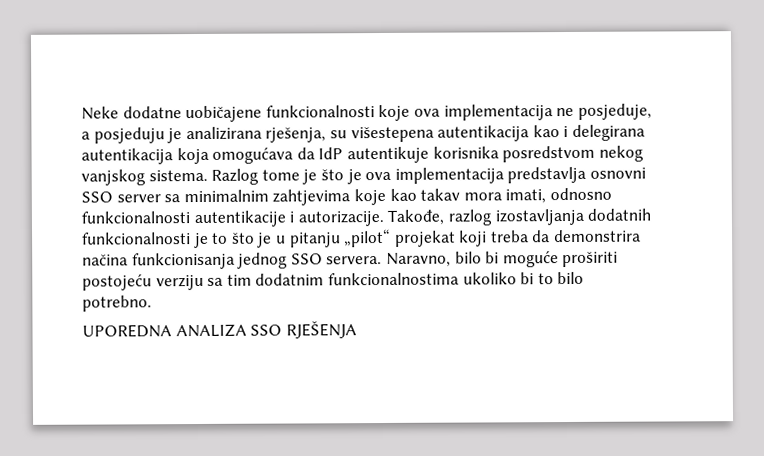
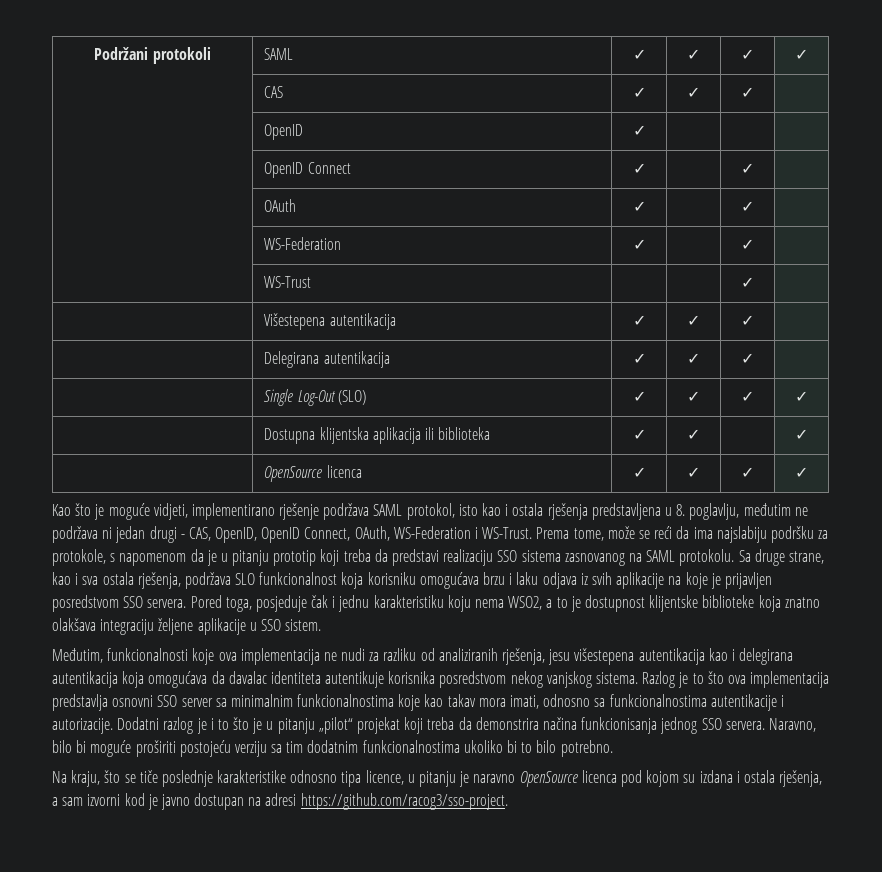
[81,105,263,123] Neke dodatne uobičajene -> [94,47,211,64] [264,48,294,60] [632,49,646,60] [687,49,700,60] [741,49,754,60] [795,49,808,60] [264,86,284,98] [632,87,646,98] [687,87,700,98] [741,87,754,98] [264,124,304,140] [632,125,646,136] [264,162,351,178] [632,163,646,174] [741,163,754,174] [264,199,297,212] [632,201,646,212] [741,201,754,212] [264,237,342,250] [632,239,646,250] [741,239,754,250] [264,276,312,288] [741,277,754,288] [264,313,396,330] [632,315,646,326] [687,315,700,326] [741,315,754,326] [264,351,390,368] [632,353,646,364] [687,353,700,364] [741,353,754,364] [264,389,366,406] [632,391,646,402] [687,391,700,402] [741,391,754,402] [795,391,808,402] [264,427,491,444] [632,429,646,440] [687,429,700,440] [795,429,808,440] [264,465,362,482] [632,467,646,478] [687,467,700,478] [741,467,754,478] [795,467,808,478] [52,503,808,520] [52,526,829,543] [52,549,824,566] [52,572,772,589] [52,595,820,612] [52,618,322,635] [52,648,103,663] Podržani protokoli | SAML | ✓ | ✓ | ✓ | ✓ // | CAS | ✓ | ✓ | ✓ | // | OpenID | ✓ | | | // | OpenID Connect | ✓ | | ✓ | // | OAuth | ✓ | | ✓ | // | WS-Federation | ✓ | | ✓ | // | WS-Trust | | | ✓ | // | Višestepena autentikacija | ✓ | ✓ | ✓ | // | Delegirana autentikacija | ✓ | ✓ | ✓ | // | Single Log-Out (SLO) | ✓ | ✓ | ✓ | ✓ // | Dostupna klijentska aplikacija ili biblioteka | ✓ | ✓ | | ✓ // | OpenSource licenca | ✓ | ✓ | ✓ | ✓ // Kao što je moguće vidjeti, implementirano rješenje podržava SAML protokol, isto kao i ostala rješenja predstavljena u 8. poglavlju, međutim ne podržava ni jedan drugi - CAS, OpenID, OpenID Connect, OAuth, WS-Federation i WS-Trust. Prema tome, može se reći da ima najslabiju podršku za protokole, s napomenom da je u pitanju prototip koji treba da predstavi realizaciju SSO sistema zasnovanog na SAML protokolu. Sa druge strane, kao i sva ostala rješenja, podržava SLO funkcionalnost koja korisniku omogućava brzu i laku odjava iz svih aplikacije na koje je prijavljen posredstvom SSO servera. Pored toga, posjeduje čak i jednu karakteristiku koju nema WSO2, a to je dostupnost klijentske biblioteke koja znatno olakšava integraciju željene aplikacije u SSO sistem. // Međutim,
[577,103,652,120] [81,126,347,144] posjeduje, a posjeduju je analizirana rješenja, su -> [341,648,571,665] nudi za razliku od analiziranih rješenja, jesu
[318,147,344,160] IdP -> [228,671,321,684] davalac identiteta
[261,169,362,185] tome je što je -> [678,671,724,688] je to što
[272,189,351,206] zahtjevima -> [297,694,395,707] funkcionalnostima
[81,211,190,224] funkcionalnosti -> [594,694,707,707] sa funkcionalnostima
[387,208,652,226] [82,232,209,249] Takođe, razlog izostavljanja dodatnih funkcionalnosti je -> [117,717,214,734] Dodatni razlog je i
[82,321,357,339] UPOREDNA ANALIZA SSO RJEŠENJA -> [52,770,823,787] [52,793,508,810] Na kraju, što se tiče poslednje karakteristike odnosno tipa licence, u pitanju je naravno OpenSource licenca pod kojom su izdana i ostala rješenja, a sam izvorni kod je javno dostupan na adresi https://github.com/racog3/sso-project.

